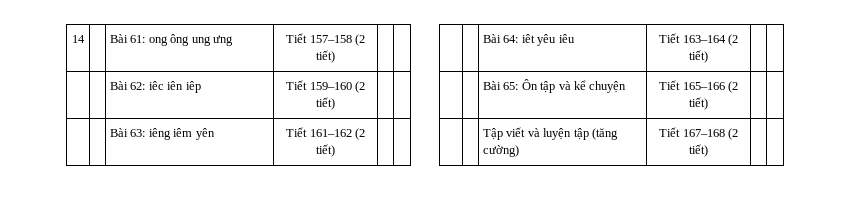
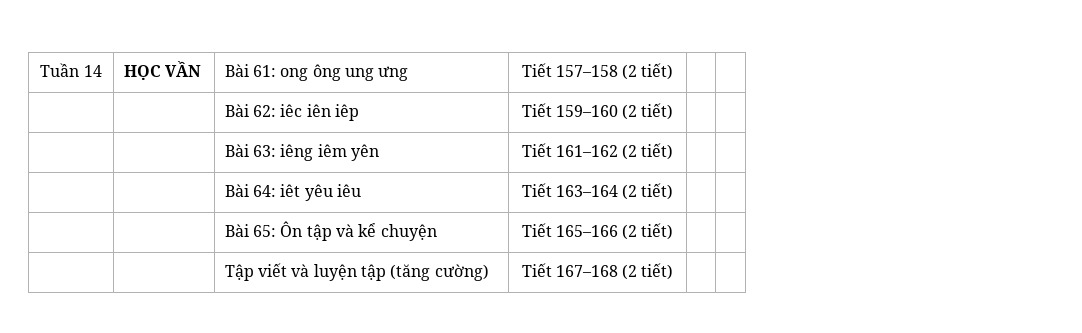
(72, 39) none -> [40,63,80,77] Tuần
(85, 39) none -> [123,61,202,80] HỌC VẦN

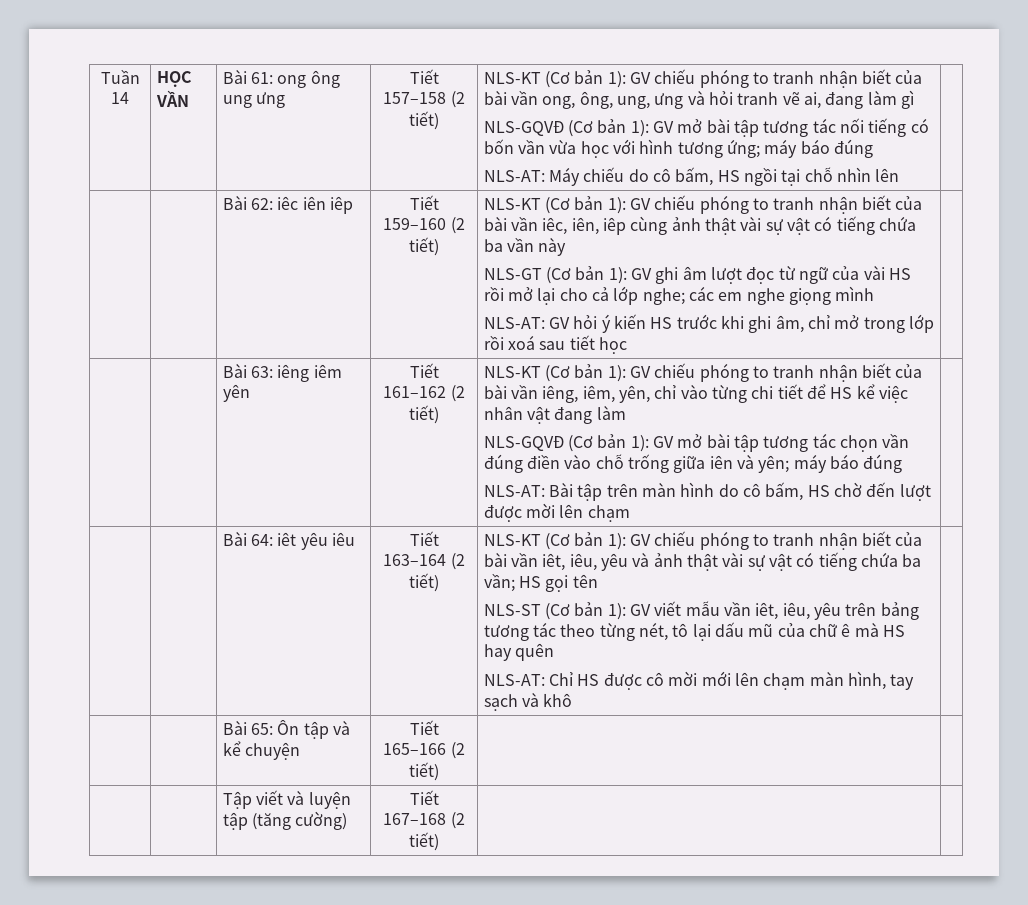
(674, 71) none -> [483,69,923,88] [483,90,914,109] [483,118,929,137] [483,139,873,158] [483,167,900,186] NLS-KT (Cơ bản 1): GV chiếu phóng to tranh nhận biết của bài vần ong, ông, ung, ưng và hỏi tranh vẽ ai, đang làm gì // NLS-GQVĐ (Cơ bản 1): GV mở bài tập tương tác nối tiếng có bốn vần vừa học với hình tương ứng; máy báo đúng // NLS-AT: Máy chiếu do cô bấm, HS ngồi tại chỗ nhìn lên
(674, 111) none -> [483,195,923,214] [483,216,916,235] [483,237,567,256] [483,265,911,284] [483,286,875,305] [483,314,934,333] [483,335,628,354] NLS-KT (Cơ bản 1): GV chiếu phóng to tranh nhận biết của bài vần iêc, iên, iêp cùng ảnh thật vài sự vật có tiếng chứa ba vần này // NLS-GT (Cơ bản 1): GV ghi âm lượt đọc từ ngữ của vài HS rồi mở lại cho cả lớp nghe; các em nghe giọng mình // NLS-AT: GV hỏi ý kiến HS trước khi ghi âm, chỉ mở trong lớp rồi xoá sau tiết học
(674, 151) none -> [483,363,923,382] [483,384,908,403] [483,405,626,424] [483,433,910,452] [483,454,903,473] [483,482,931,501] [483,503,630,522] NLS-KT (Cơ bản 1): GV chiếu phóng to tranh nhận biết của bài vần iêng, iêm, yên, chỉ vào từng chi tiết để HS kể việc nhân vật đang làm // NLS-GQVĐ (Cơ bản 1): GV mở bài tập tương tác chọn vần đúng điền vào chỗ trống giữa iên và yên; máy báo đúng // NLS-AT: Bài tập trên màn hình do cô bấm, HS chờ đến lượt được mời lên chạm
(674, 191) none -> [483,531,923,550] [483,552,922,571] [483,573,598,592] [483,601,919,620] [483,622,905,641] [483,643,555,661] [483,671,915,690] [483,692,573,711] NLS-KT (Cơ bản 1): GV chiếu phóng to tranh nhận biết của bài vần iêt, iêu, yêu và ảnh thật vài sự vật có tiếng chứa ba vần; HS gọi tên // NLS-ST (Cơ bản 1): GV viết mẫu vần iêt, iêu, yêu trên bảng tương tác theo từng nét, tô lại dấu mũ của chữ ê mà HS hay quên // NLS-AT: Chỉ HS được cô mời mới lên chạm màn hình, tay sạch và khô

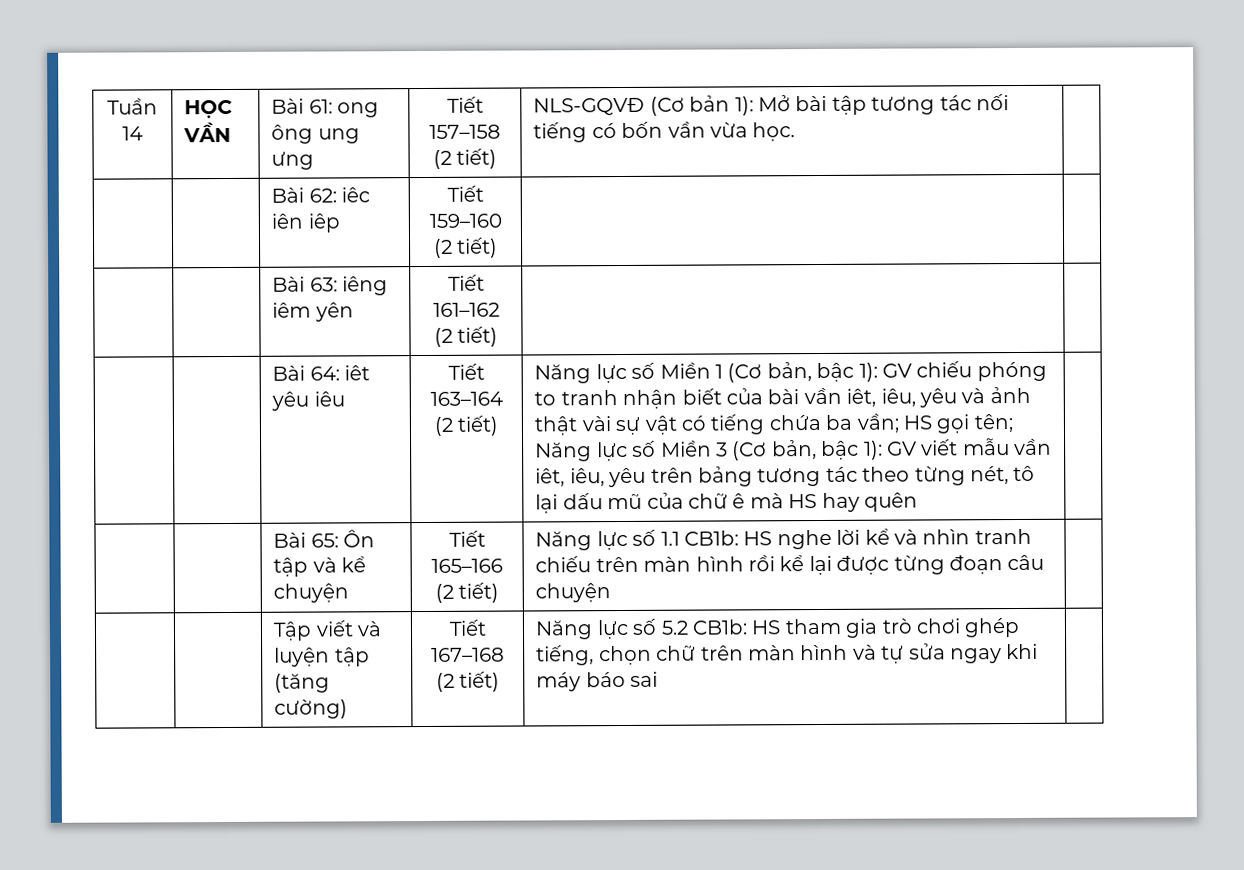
[483,69,923,88] [483,90,914,109] [483,119,703,137] NLS-KT (Cơ bản 1): GV chiếu phóng to tranh nhận biết của bài vần ong, ông, ung, ưng và hỏi tranh vẽ ai, đang làm gì // NLS-GQVĐ (Cơ bản 1): GV mở -> [533,95,791,116] NLS-GQVĐ (Cơ bản 1): Mở
[580,139,873,158] [483,167,900,186] học với hình tương ứng; máy báo đúng // NLS-AT: Máy chiếu do cô bấm, HS ngồi tại chỗ nhìn lên -> [752,122,796,142] học.
[483,195,923,214] [483,216,916,235] [483,237,567,256] [483,265,911,284] [483,286,875,305] [483,314,934,333] [483,335,628,354] NLS-KT (Cơ bản 1): GV chiếu phóng to tranh nhận biết của bài vần iêc, iên, iêp cùng ảnh thật vài sự vật có tiếng chứa ba vần này // NLS-GT (Cơ bản 1): GV ghi âm lượt đọc từ ngữ của vài HS rồi mở lại cho cả lớp nghe; các em nghe giọng mình // NLS-AT: GV hỏi ý kiến HS trước khi ghi âm, chỉ mở trong lớp rồi xoá sau tiết học -> (499, 247) none
[483,363,923,382] [483,384,908,403] [483,405,626,424] [483,433,910,452] [483,454,903,473] [483,482,931,501] [483,503,630,522] NLS-KT (Cơ bản 1): GV chiếu phóng to tranh nhận biết của bài vần iêng, iêm, yên, chỉ vào từng chi tiết để HS kể việc nhân vật đang làm // NLS-GQVĐ (Cơ bản 1): GV mở bài tập tương tác chọn vần đúng điền vào chỗ trống giữa iên và yên; máy báo đúng // NLS-AT: Bài tập trên màn hình do cô bấm, HS chờ đến lượt được mời lên chạm -> (499, 336) none
[483,532,604,550] NLS-KT (Cơ bản -> [534,362,855,384] Năng lực số Miền 1 (Cơ bản, bậc
[572,574,598,588] [483,602,604,620] tên // NLS-ST (Cơ bản -> [973,414,1013,433] [535,440,860,462] tên; Năng lực số Miền 3 (Cơ bản, bậc
[483,671,915,690] [483,692,573,711] // NLS-AT: Chỉ HS được cô mời mới lên chạm màn hình, tay sạch và khô -> (918, 502) none
(439, 771) none -> [535,528,1032,551] [535,554,1045,576] [535,583,612,603] Năng lực số 1.1 CB1b: HS nghe lời kể và nhìn tranh chiếu trên màn hình rồi kể lại được từng đoạn câu chuyện
(439, 841) none -> [535,617,1021,640] [536,643,1039,666] [536,671,659,692] Năng lực số 5.2 CB1b: HS tham gia trò chơi ghép tiếng, chọn chữ trên màn hình và tự sửa ngay khi máy báo sai

